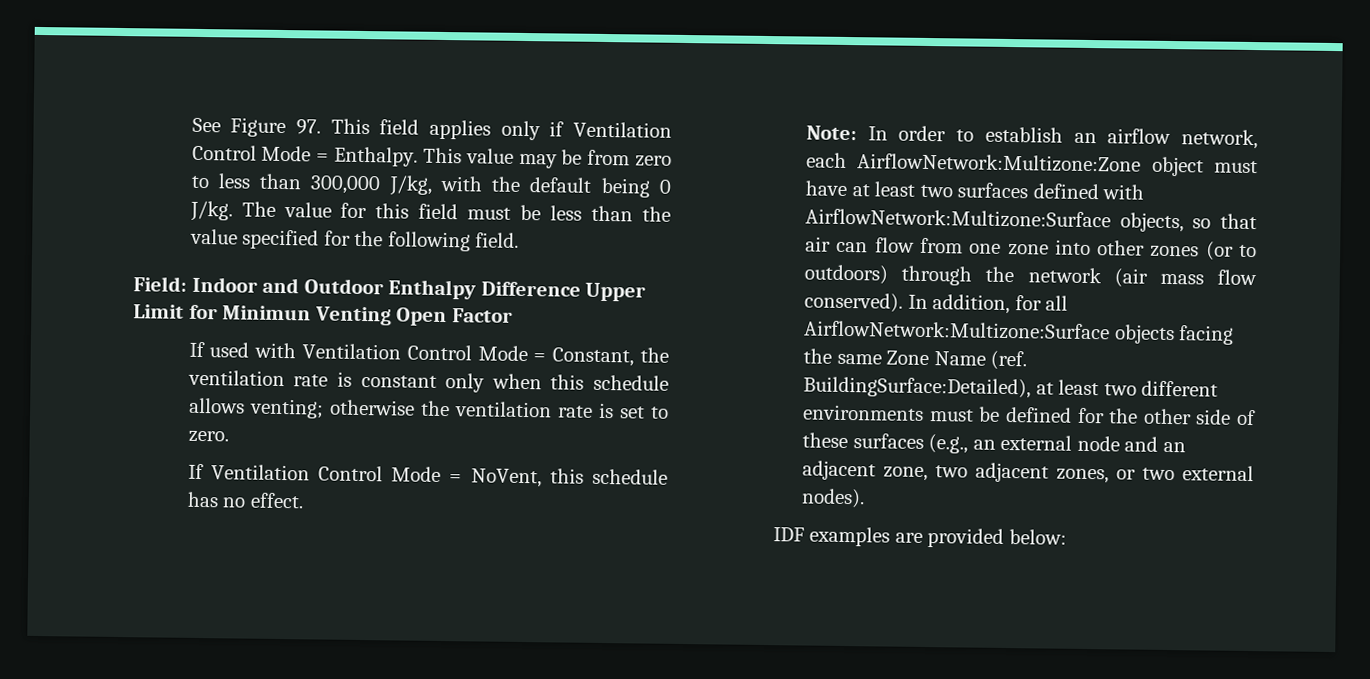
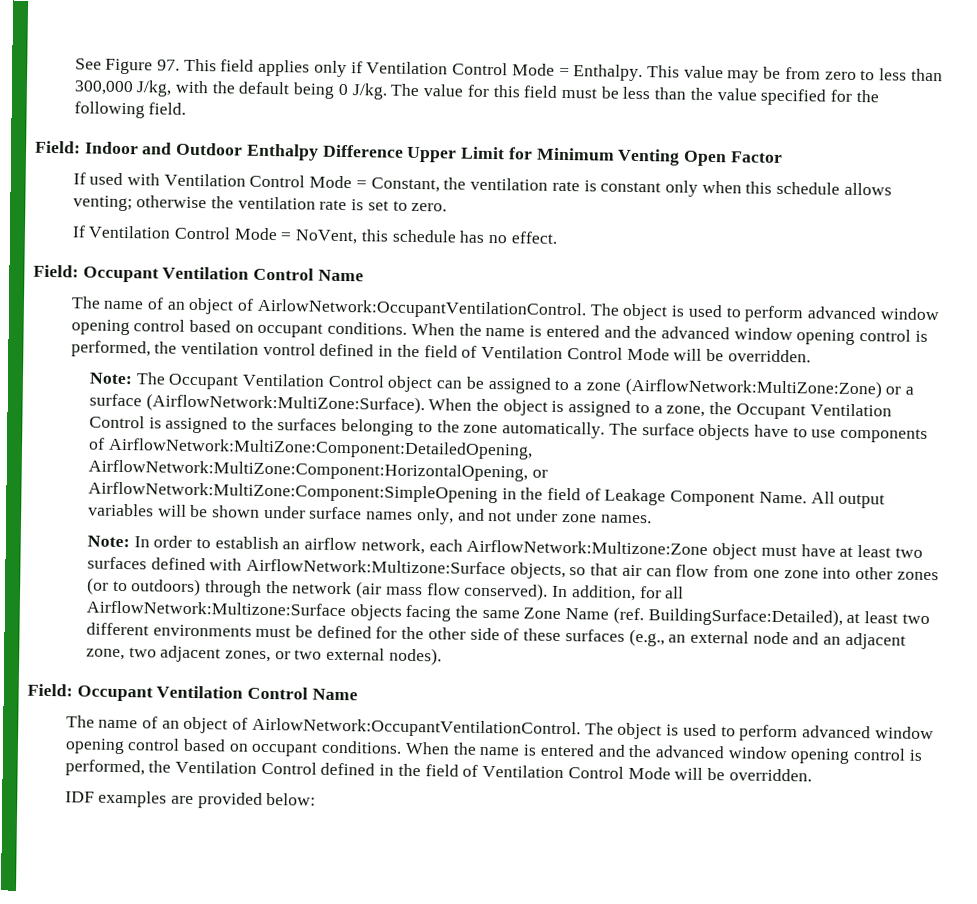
[222,305,312,321] Minimun -> [535,147,615,161] Minimum
(304, 500) none -> [33,264,364,283] [70,296,940,323] [70,319,928,345] [70,340,811,363] [88,372,914,399] [88,393,892,420] [88,415,929,443] [87,437,533,460] [87,459,548,482] [87,481,886,509] [87,503,652,525] // Field: Occupant Ventilation Control Name // The name of an object of AirlowNetwork:OccupantVentilationControl. The object is used to perform advanced window opening control based on occupant conditions. When the name is entered and the advanced window opening control is performed, the ventilation vontrol defined in the field of Ventilation Control Mode will be overridden. // Note: The Occupant Ventilation Control object can be assigned to a zone (AirflowNetwork:MultiZone:Zone) or a surface (AirflowNetwork:MultiZone:Surface). When the object is assigned to a zone, the Occupant Ventilation Control is assigned to the surfaces belonging to the zone automatically. The surface objects have to use components of AirflowNetwork:MultiZone:Component:DetailedOpening, AirflowNetwork:MultiZone:Component:HorizontalOpening, or AirflowNetwork:MultiZone:Component:SimpleOpening in the field of Leakage Component Name. All output variables will be shown under surface names only, and not under zone names.
(866, 498) none -> [27,683,358,702] [65,715,934,742] [64,738,922,764] [64,759,812,782] // Field: Occupant Ventilation Control Name // The name of an object of AirlowNetwork:OccupantVentilationControl. The object is used to perform advanced window opening control based on occupant conditions. When the name is entered and the advanced window opening control is performed, the Ventilation Control defined in the field of Ventilation Control Mode will be overridden.

